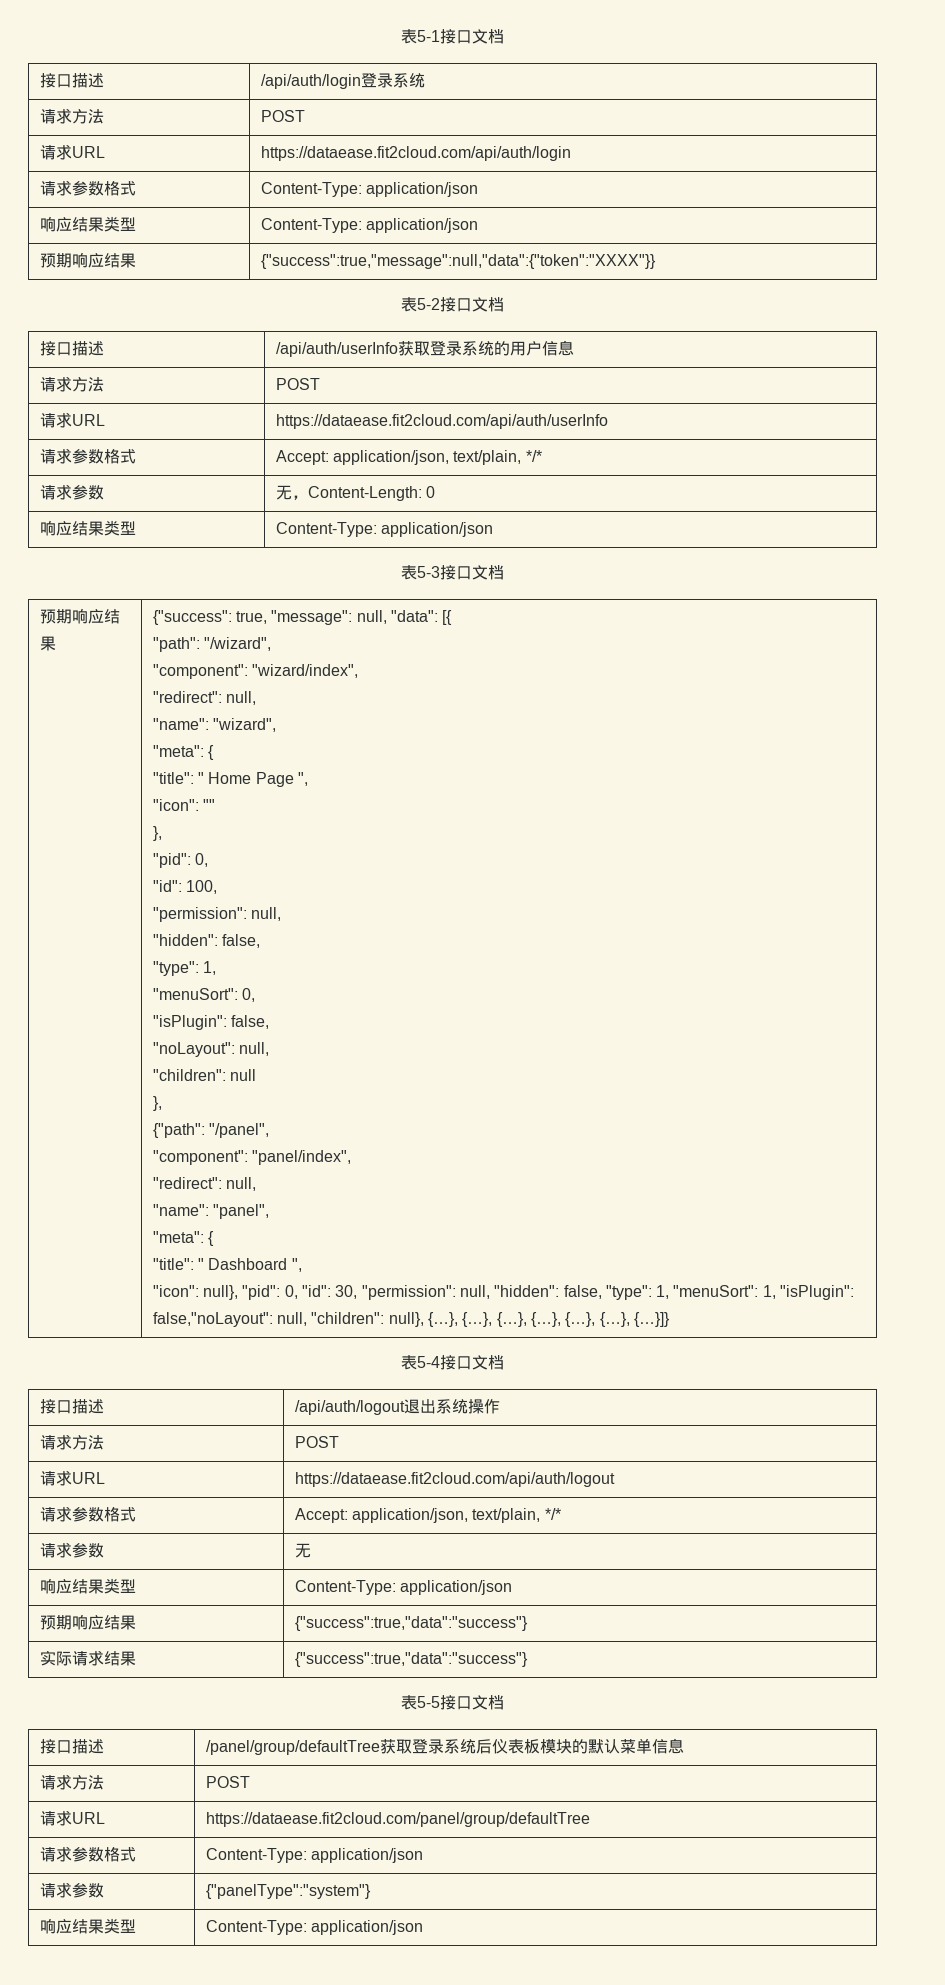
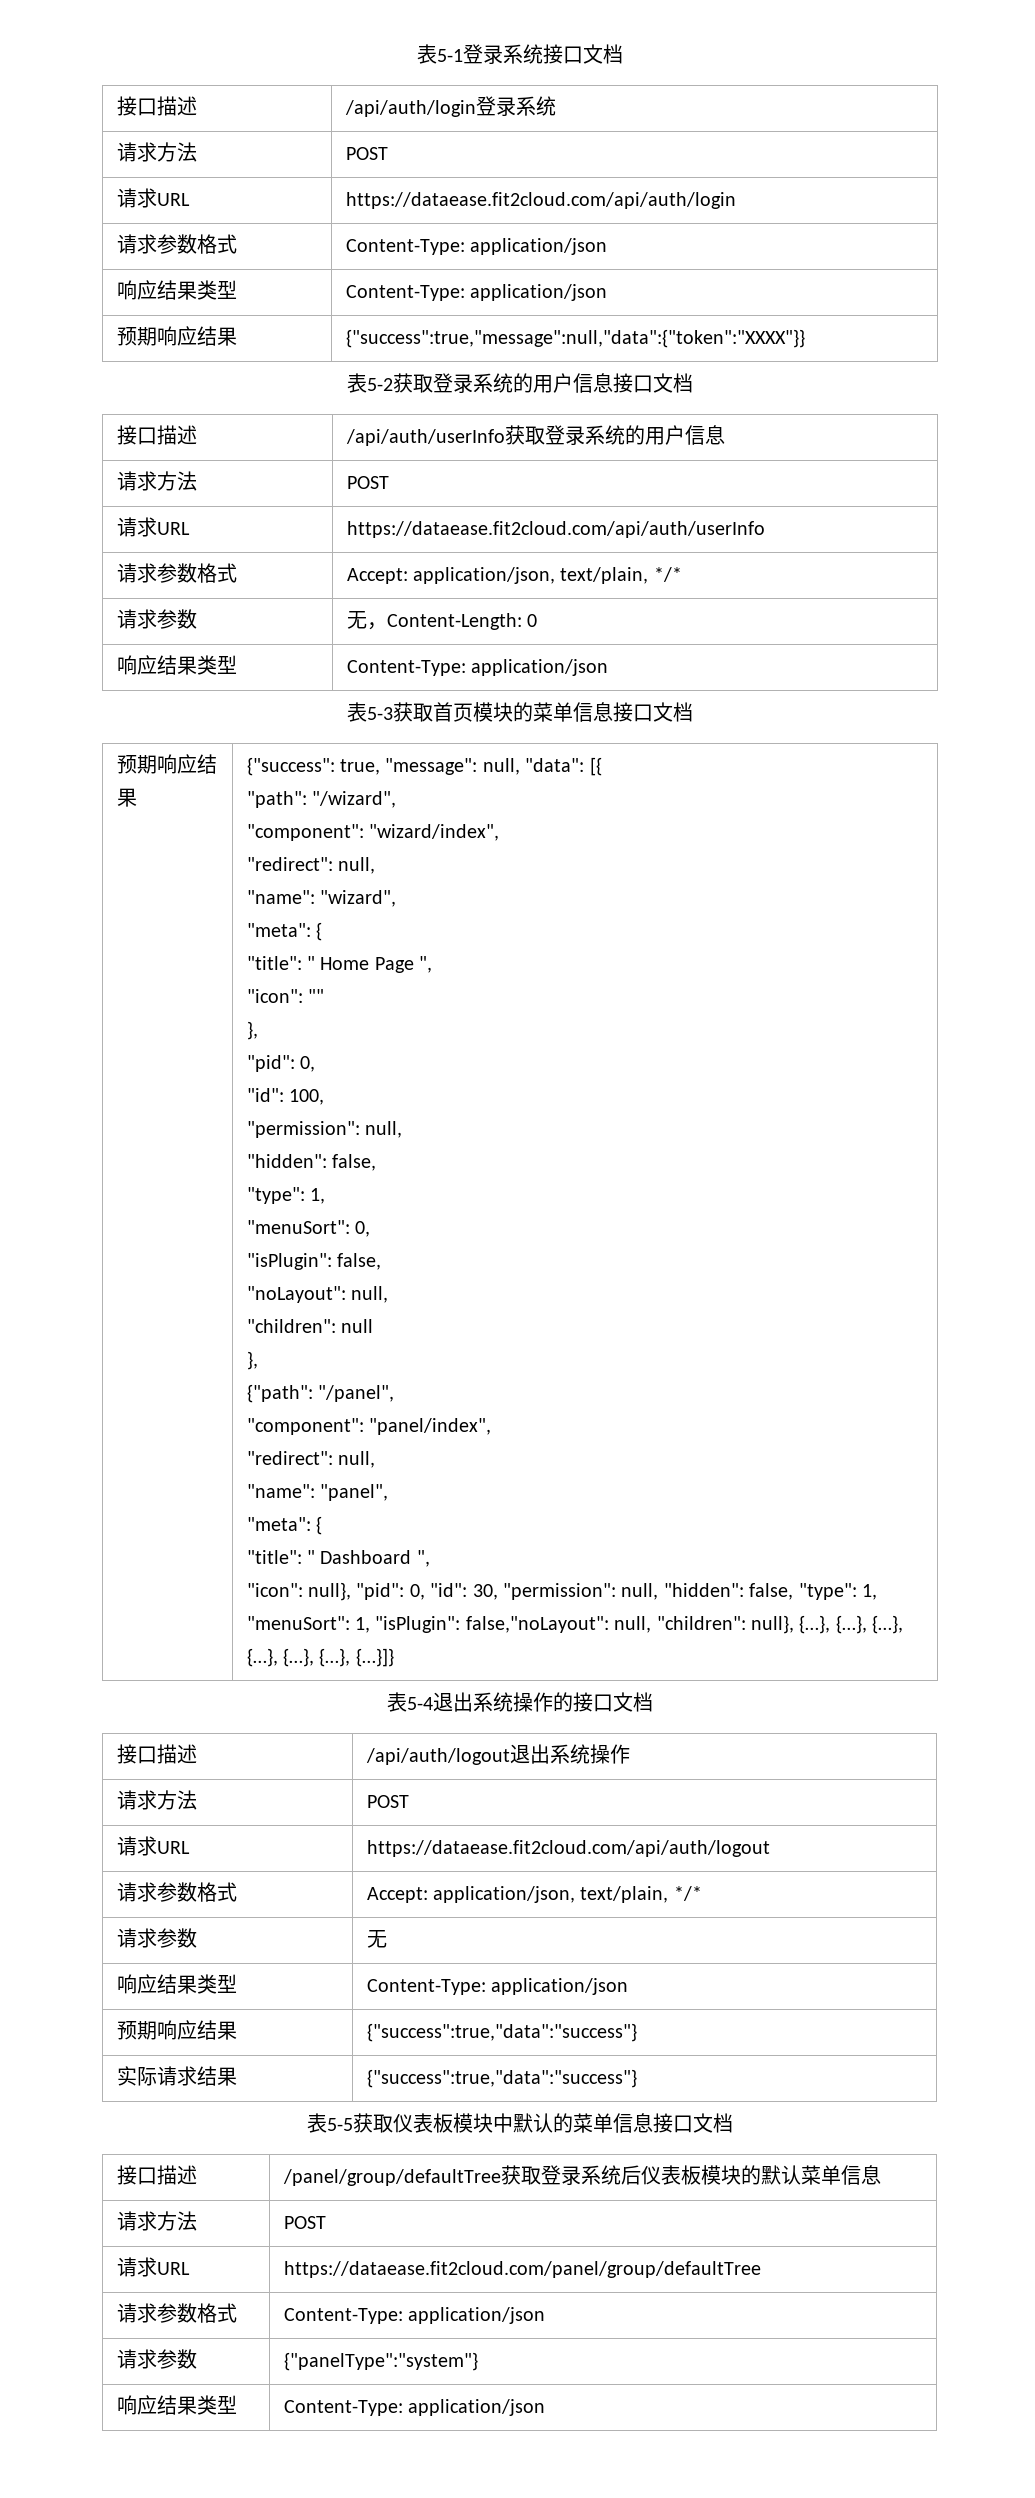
(440, 36) none -> [463,44,543,64] 登录系统
(440, 304) none -> [393,373,613,393] 获取登录系统的用户信息
(440, 572) none -> [393,702,613,722] 获取首页模块的菜单信息
(440, 1362) none -> [433,1692,573,1712] 退出系统操作的
(440, 1702) none -> [353,2113,653,2133] 获取仪表板模块中默认的菜单信息

